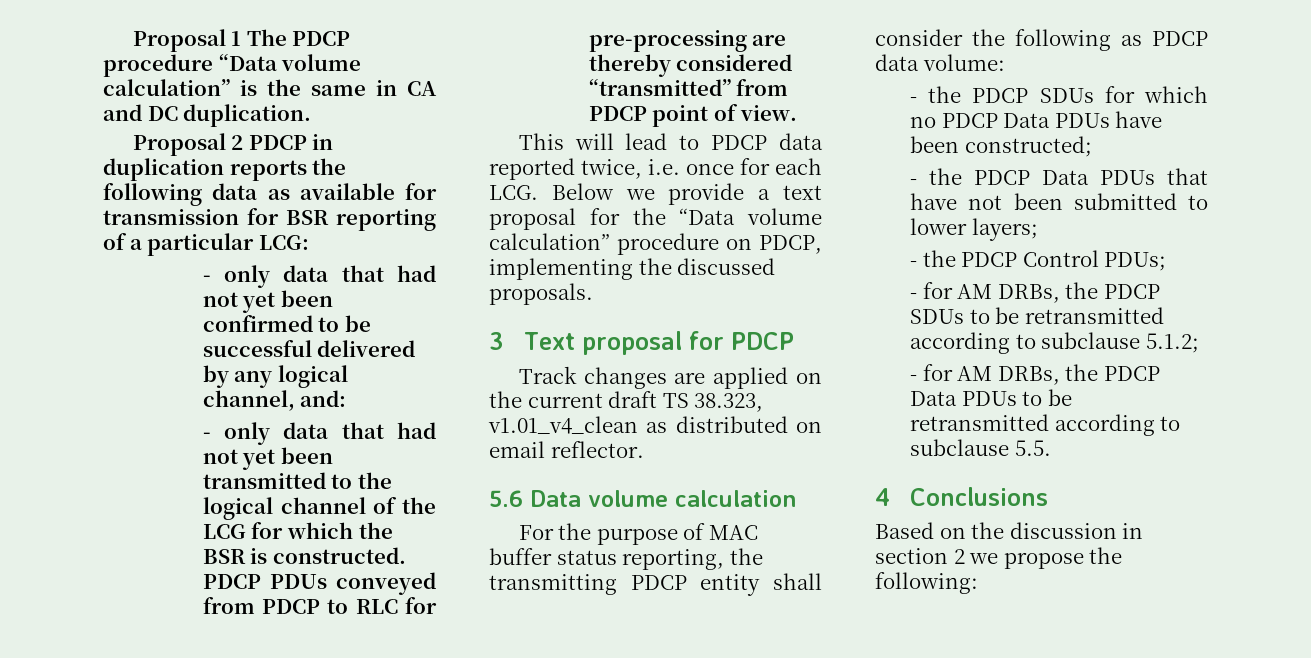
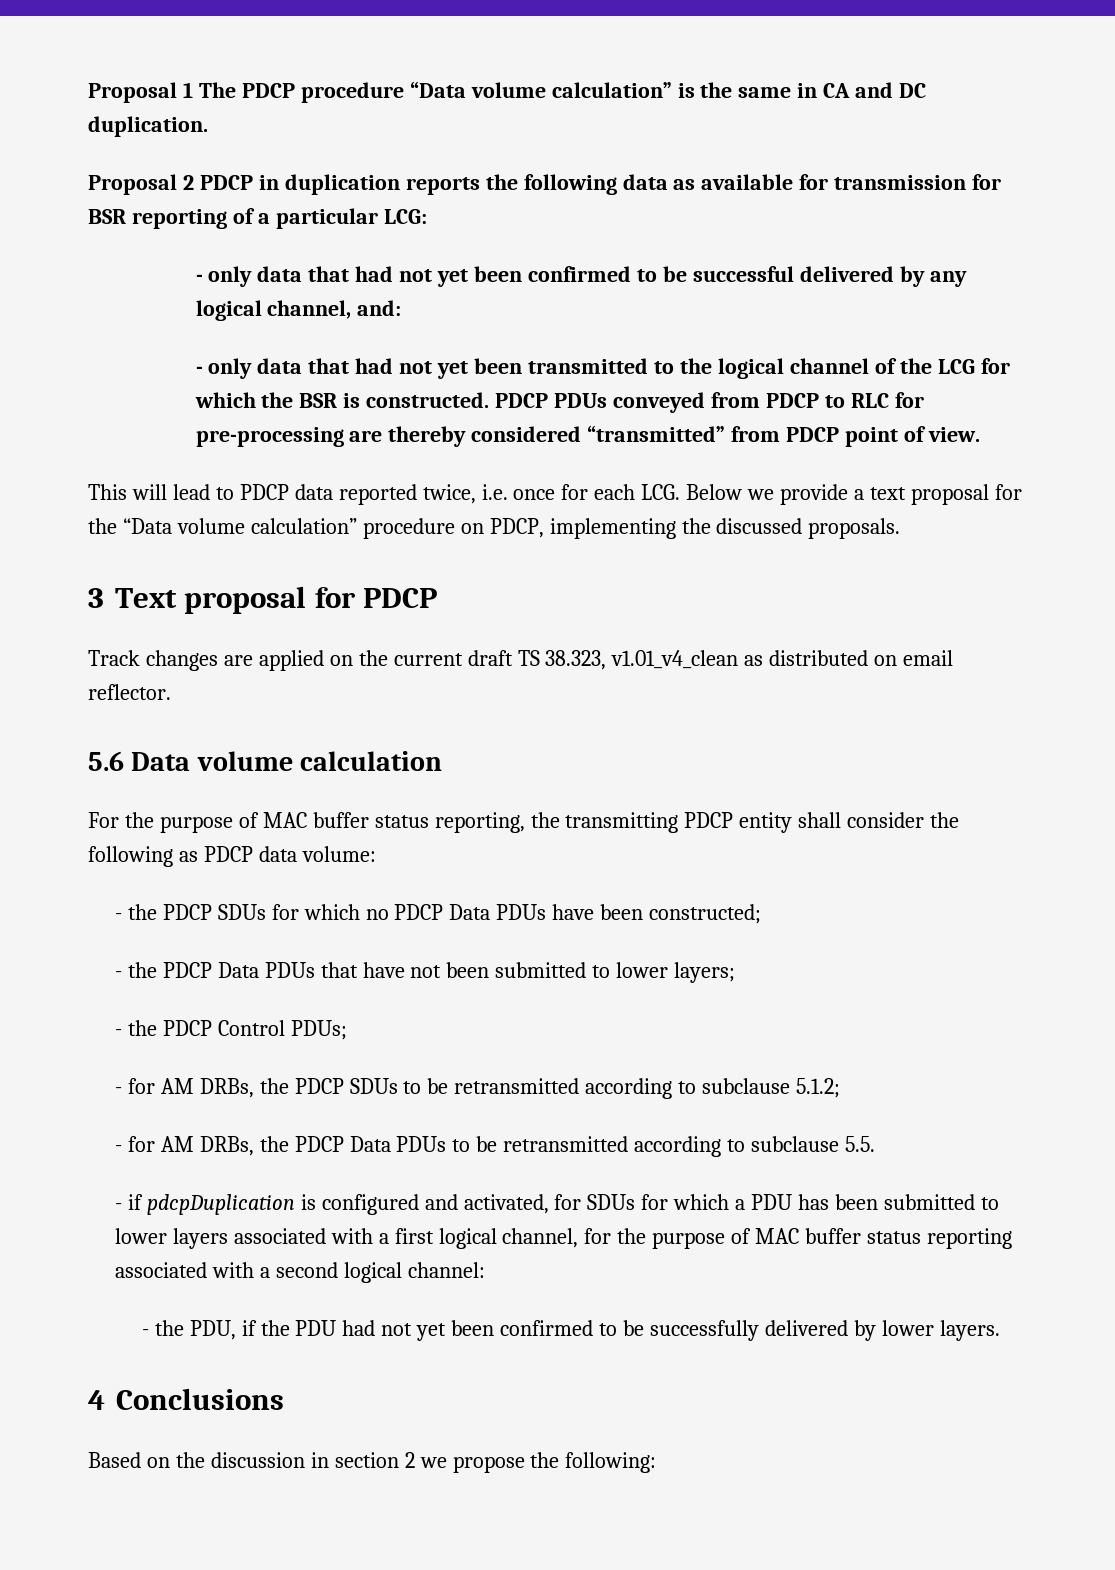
(1051, 448) none -> [114,1194,999,1215] [114,1228,1012,1249] [114,1262,485,1283] [141,1320,1000,1341] // - if pdcpDuplication is configured and activated, for SDUs for which a PDU has been submitted to lower layers associated with a first logical channel, for the purpose of MAC buffer status reporting associated with a second logical channel: // - the PDU, if the PDU had not yet been confirmed to be successfully delivered by lower layers.

